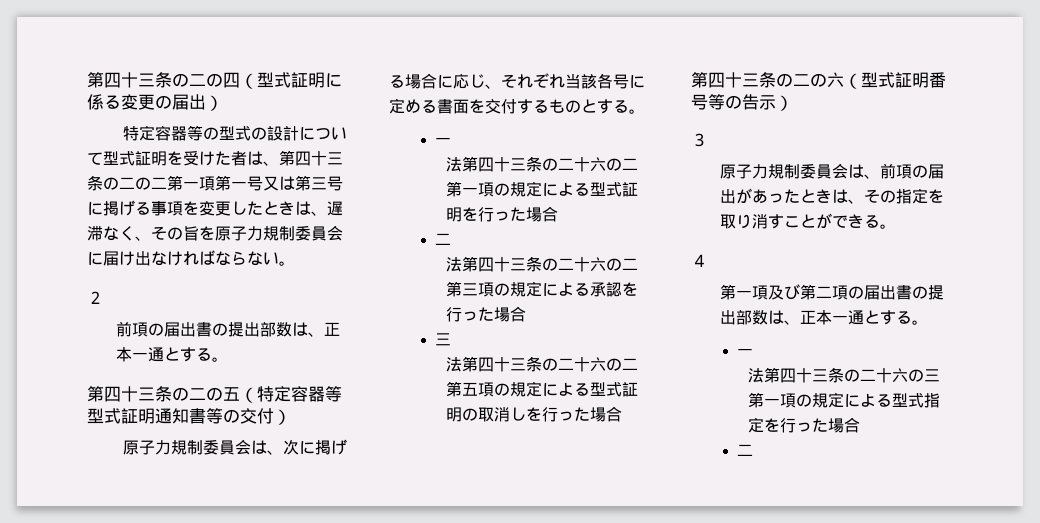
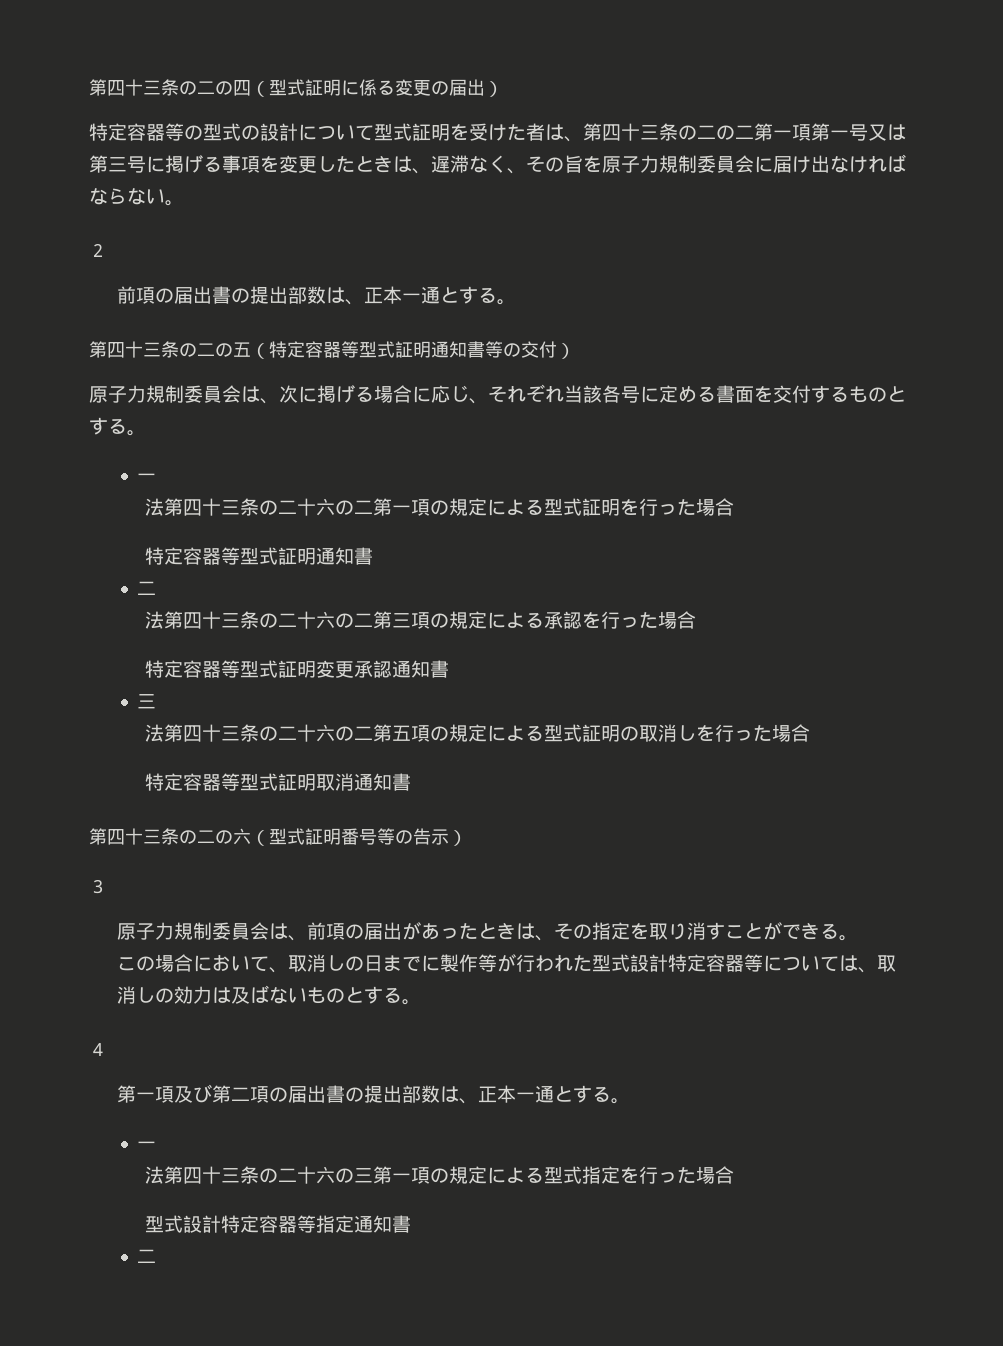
(558, 214) none -> [145,547,374,565] // 特定容器等型式証明通知書
(526, 314) none -> [145,660,450,678] // 特定容器等型式証明変更承認通知書
(622, 414) none -> [145,773,412,791] // 特定容器等型式証明取消通知書
(896, 226) none -> [117,954,897,973] [117,985,422,1005] // この場合において、取消しの日までに製作等が行われた型式設計特定容器等については、取消しの効力は及ばないものとする。
(860, 425) none -> [145,1215,412,1233] // 型式設計特定容器等指定通知書

